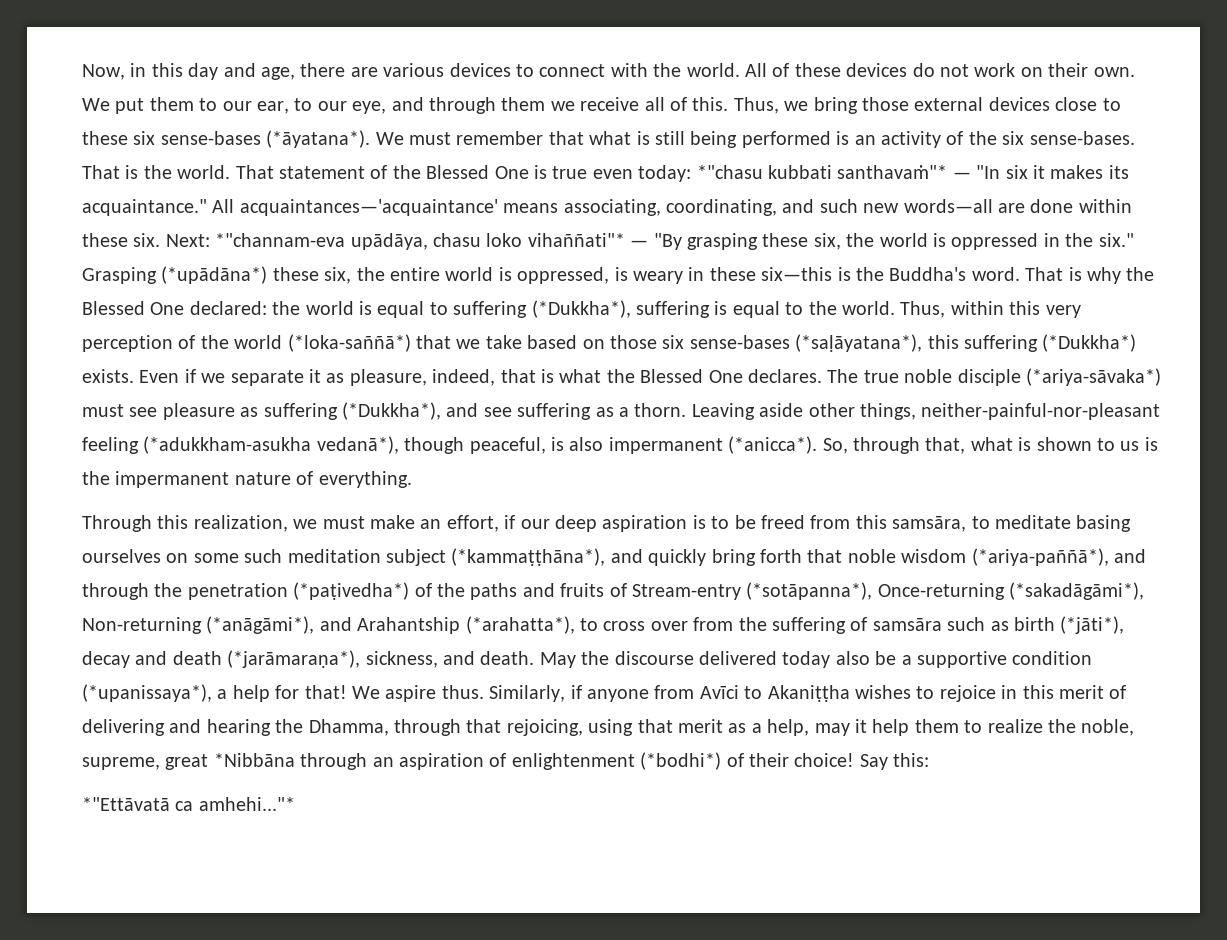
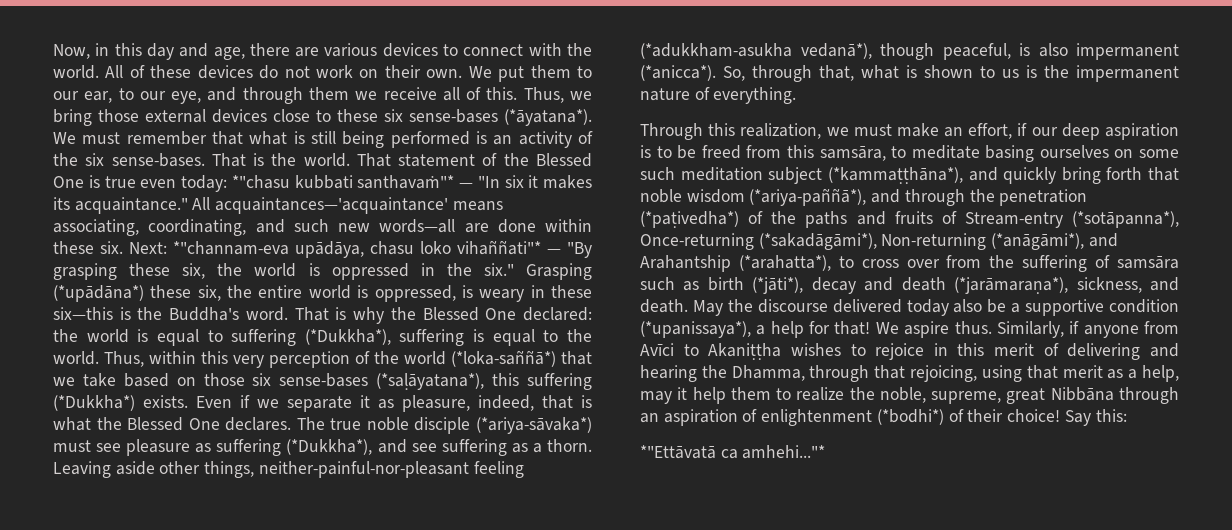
[213,753,295,767] *Nibbāna -> [1050,387,1114,401] Nibbāna

